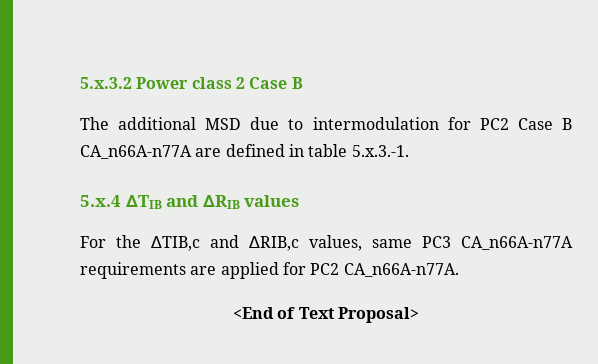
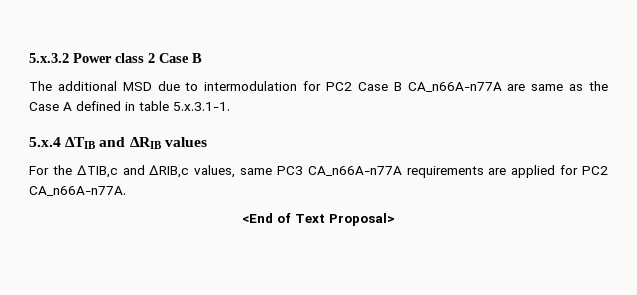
(222, 152) none -> [531,81,608,91] [29,102,72,111] same as the Case A
[351,145,409,157] 5.x.3.-1. -> [173,102,230,111] 5.x.3.1-1.

